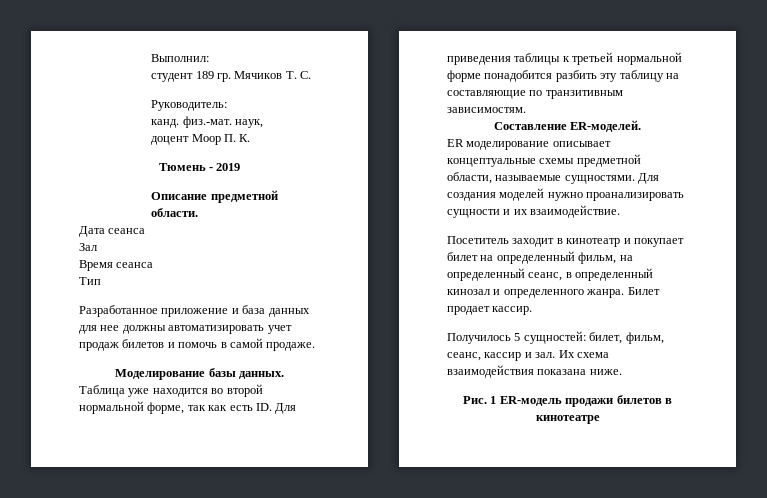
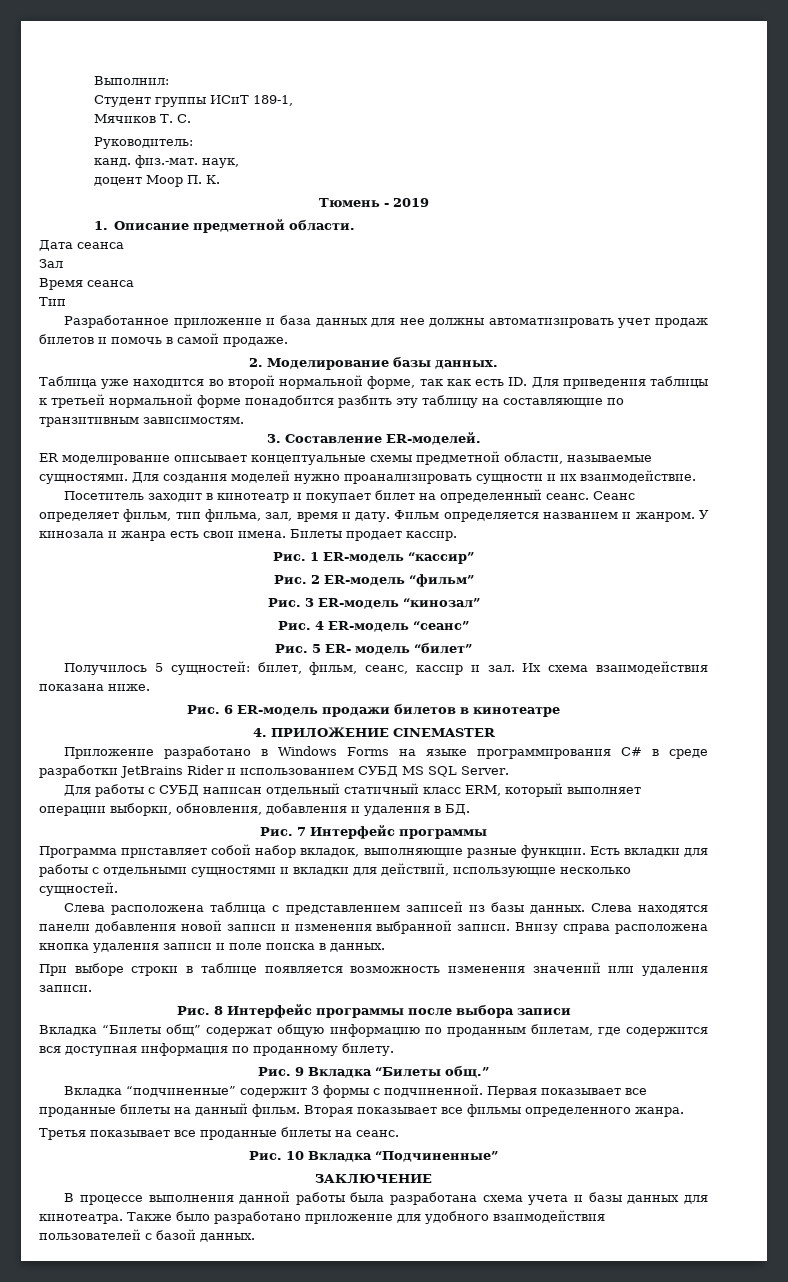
[151,71,232,82] студент 189 гр. -> [94,95,294,107] Студент группы ИСиТ 189-1, //
(241, 167) none -> [94,221,109,230] 1.
(316, 346) none -> [249,358,263,367] 2.
(526, 110) none -> [266,434,281,443] 3.
[578,252,633,264] [447,268,654,281] [447,287,660,298] [447,306,533,315] фильм, на определенный сеанс, в определенный кинозал и определенного жанра. Билет продает кассир. -> [546,491,636,500] [39,509,709,522] [39,529,457,541] [273,552,474,564] [273,574,474,587] [267,598,480,609] [278,621,469,632] [275,642,472,655] сеанс. Сеанс определяет фильм, тип фильма, зал, время и дату. Фильм определяется названием и жанром. У кинозала и жанра есть свои имена. Билеты продает кассир. // Рис. 1 ER-модель “кассир” // Рис. 2 ER-модель “фильм” // Рис. 3 ER-модель “кинозал” // Рис. 4 ER-модель “сеанс” // Рис. 5 ER- модель “билет”
[490,396,497,404] 1 -> [224,705,233,714] 6
(600, 419) none -> [252,727,495,737] [64,746,708,759] [39,765,509,778] [64,783,642,797] [39,803,470,816] [260,825,487,839] [39,844,709,858] [39,863,631,877] [39,882,118,896] [64,901,708,915] [39,920,708,934] [39,943,385,953] [39,962,708,976] [39,985,92,992] [176,1004,571,1018] [39,1024,709,1037] [39,1043,394,1056] [258,1065,489,1078] [64,1084,648,1098] [39,1103,684,1117] [39,1127,399,1140] [249,1151,498,1162] [315,1174,432,1183] [64,1191,709,1205] [39,1210,605,1224] [39,1229,255,1242] // 4. ПРИЛОЖЕНИЕ CINEMASTER // Приложение разработано в Windows Forms на языке программирования C# в среде разработки JetBrains Rider и использованием СУБД MS SQL Server. // Для работы с СУБД написан отдельный статичный класс ERM, который выполняет операции выборки, обновления, добавления и удаления в БД. // Рис. 7 Интерфейс программы // Программа приставляет собой набор вкладок, выполняющие разные функции. Есть вкладки для работы с отдельными сущностями и вкладки для действий, использующие несколько сущностей. // Слева расположена таблица с представлением записей из базы данных. Слева находятся панели добавления новой записи и изменения выбранной записи. Внизу справа расположена кнопка удаления записи и поле поиска в данных. // При выборе строки в таблице появляется возможность изменения значений или удаления записи. // Рис. 8 Интерфейс программы после выбора записи // Вкладка “Билеты общ” содержат общую информацию по проданным билетам, где содержится вся доступная информация по проданному билету. // Рис. 9 Вкладка “Билеты общ.” // Вкладка “подчиненные” содержит 3 формы с подчиненной. Первая показывает все проданные билеты на данный фильм. Вторая показывает все фильмы определенного жанра. // Третья показывает все проданные билеты на сеанс. // Рис. 10 Вкладка “Подчиненные” // ЗАКЛЮЧЕНИЕ // В процессе выполнения данной работы была разработана схема учета и базы данных для кинотеатра. Также было разработано приложение для удобного взаимодействия пользователей с базой данных.

